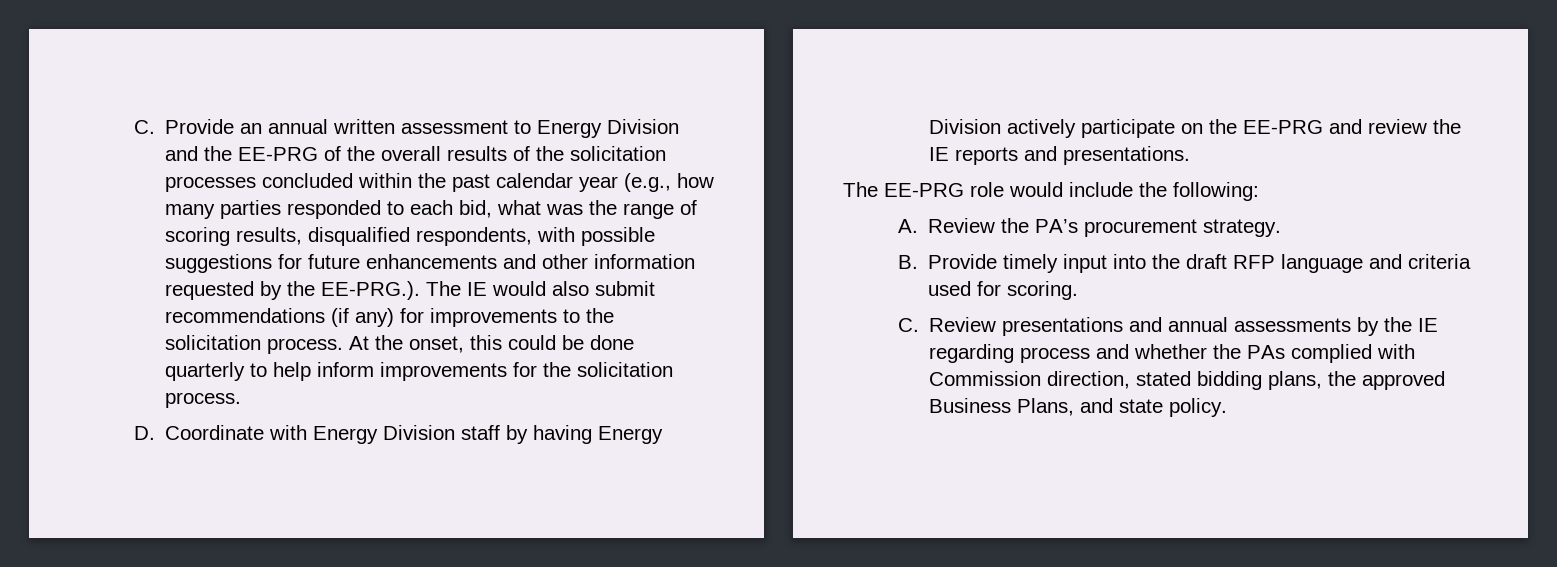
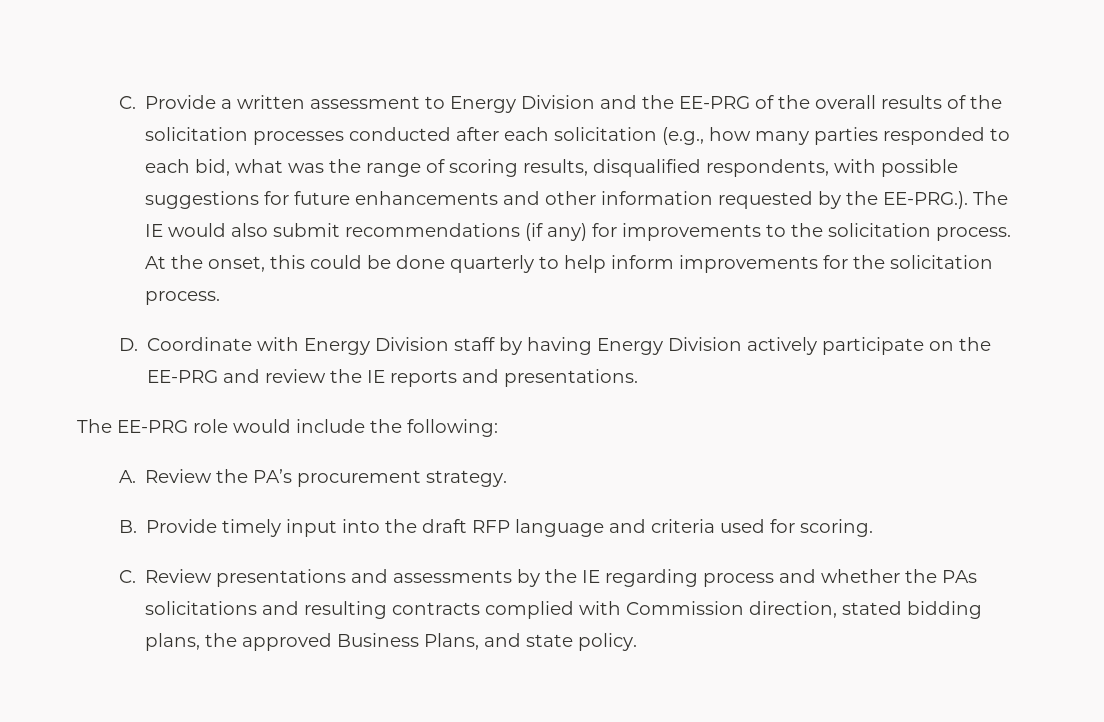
[239,119,328,134] an annual -> [221,99,233,109] a
[261,173,618,192] concluded within the past calendar year -> [349,127,658,141] conducted after each solicitation
[1167,317,1228,332] annual -> (389, 576) none
(1285, 352) none -> [145,601,481,619] solicitations and resulting contracts

